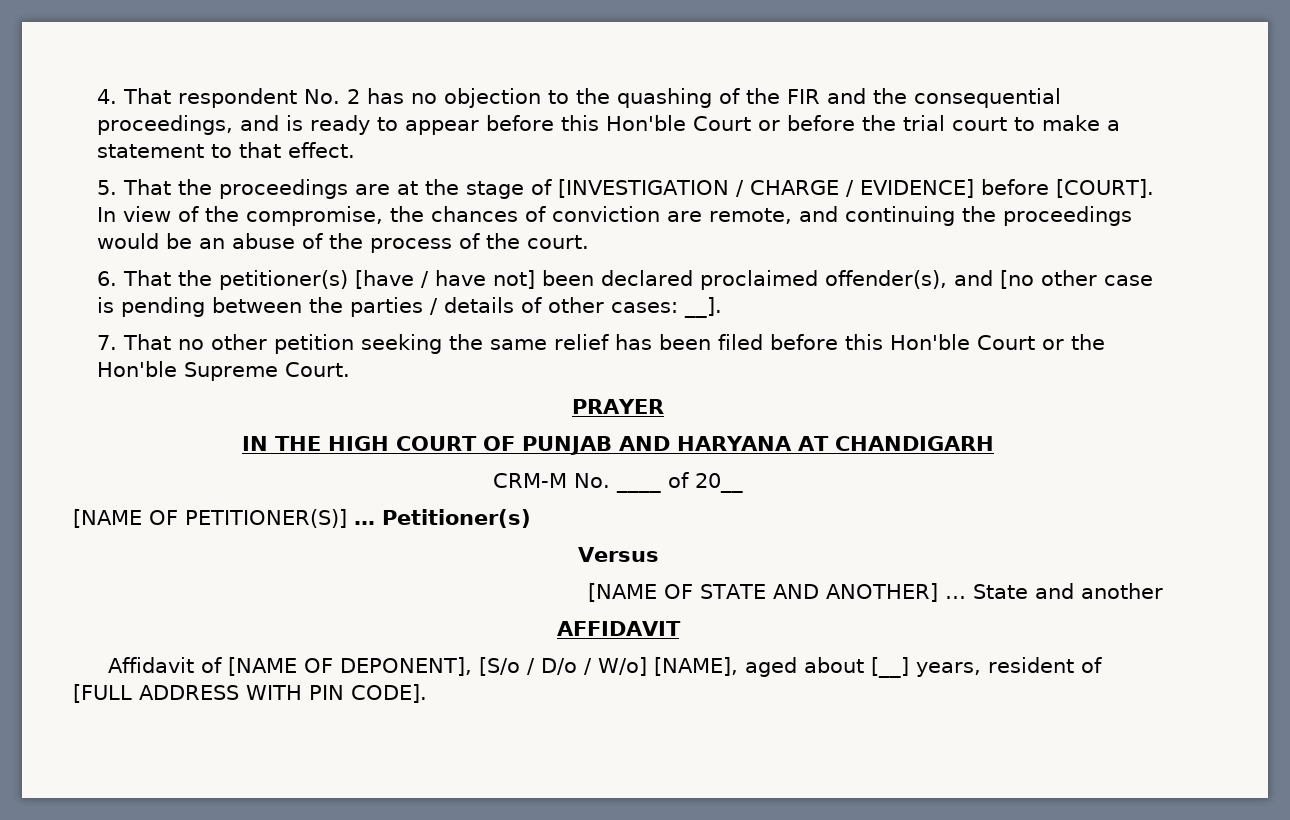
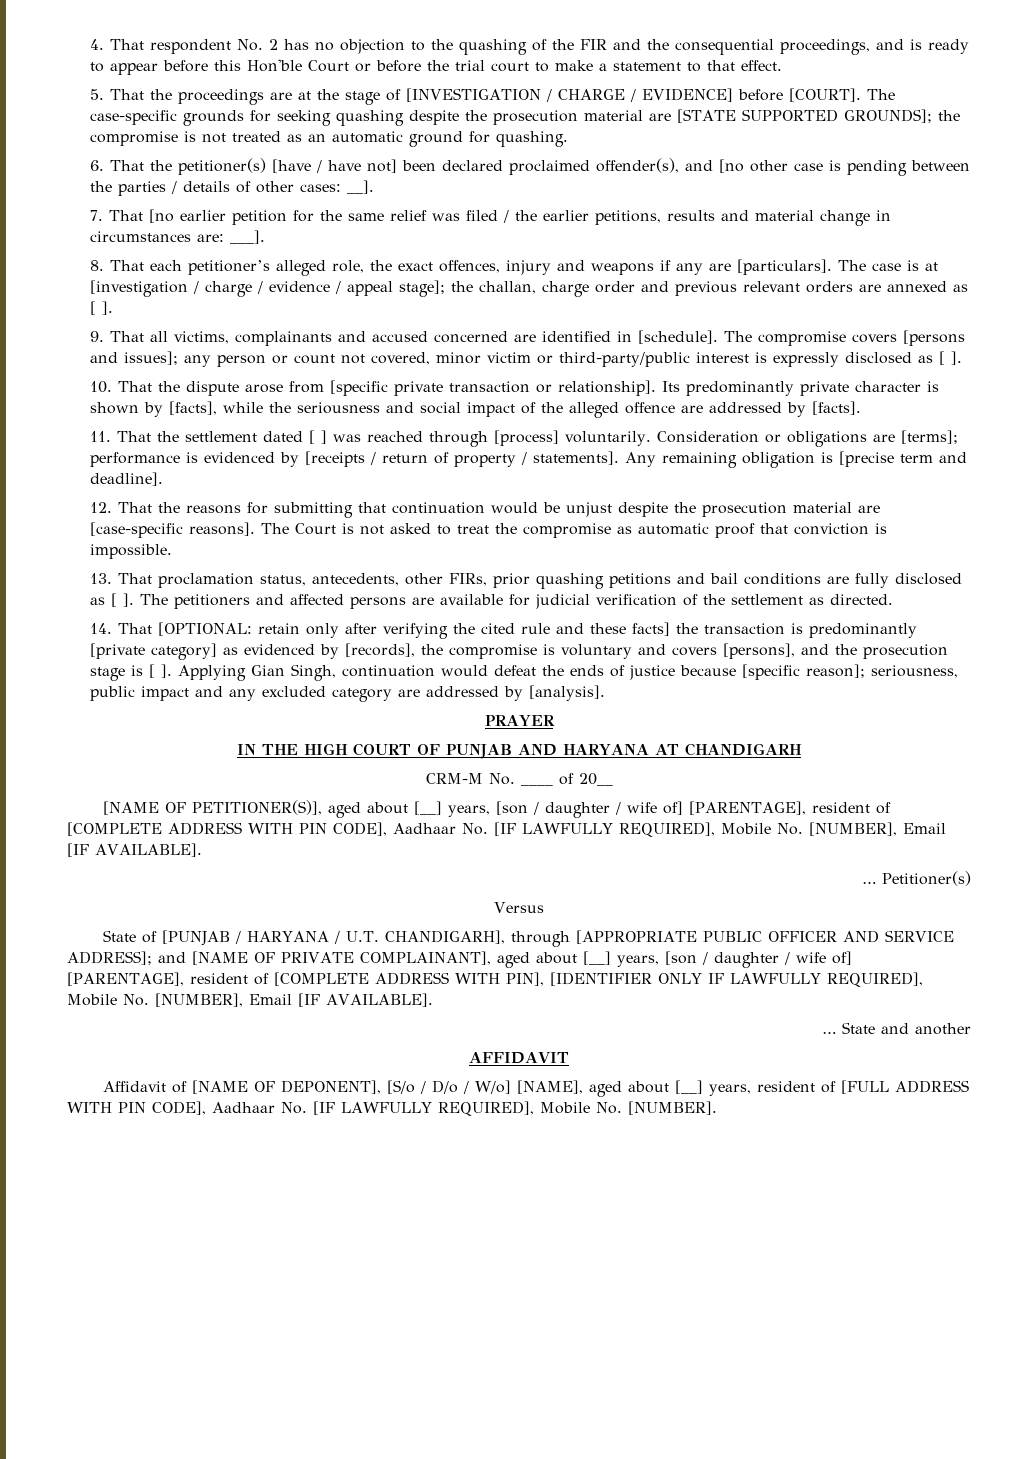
[96,206,1132,226] [96,233,589,253] In view of the compromise, the chances of conviction are remote, and continuing the proceedings would be an abuse of the process of the court. -> [867,89,896,100] [90,109,961,126] [90,131,569,147] The case-specific grounds for seeking quashing despite the prosecution material are [STATE SUPPORTED GROUNDS]; the compromise is not treated as an automatic ground for quashing.
[177,334,1105,354] [96,361,350,381] no other petition seeking the same relief has been filed before this Hon'ble Court or the Hon'ble Supreme Court. -> [149,209,892,226] [90,230,266,244] [90,259,939,276] [90,280,969,297] [90,301,114,315] [90,330,966,346] [90,351,963,367] [90,380,940,396] [90,401,862,418] [90,430,959,447] [90,451,968,468] [90,472,164,486] [90,502,881,518] [90,522,888,538] [90,544,173,559] [90,573,963,589] [90,593,894,609] [90,622,918,639] [90,643,949,660] [90,664,959,681] [90,685,606,702] [no earlier petition for the same relief was filed / the earlier petitions, results and material change in circumstances are: ___]. // 8. That each petitioner’s alleged role, the exact offences, injury and weapons if any are [particulars]. The case is at [investigation / charge / evidence / appeal stage]; the challan, charge order and previous relevant orders are annexed as [ ]. // 9. That all victims, complainants and accused concerned are identified in [schedule]. The compromise covers [persons and issues]; any person or count not covered, minor victim or third-party/public interest is expressly disclosed as [ ]. // 10. That the dispute arose from [specific private transaction or relationship]. Its predominantly private character is shown by [facts], while the seriousness and social impact of the alleged offence are addressed by [facts]. // 11. That the settlement dated [ ] was reached through [process] voluntarily. Consideration or obligations are [terms]; performance is evidenced by [receipts / return of property / statements]. Any remaining obligation is [precise term and deadline]. // 12. That the reasons for submitting that continuation would be unjust despite the prosecution material are [case-specific reasons]. The Court is not asked to treat the compromise as automatic proof that conviction is impossible. // 13. That proclamation status, antecedents, other FIRs, prior quashing petitions and bail conditions are fully disclosed as [ ]. The petitioners and affected persons are available for judicial verification of the settlement as directed. // 14. That [OPTIONAL: retain only after verifying the cited rule and these facts] the transaction is predominantly [private category] as evidenced by [records], the compromise is voluntary and covers [persons], and the prosecution stage is [ ]. Applying Gian Singh, continuation would defeat the ends of justice because [specific reason]; seriousness, public impact and any excluded category are addressed by [analysis].
[185,509,531,528] [577,547,659,562] [588,583,938,602] PETITIONER(S)] … Petitioner(s) // Versus // [NAME OF STATE AND ANOTHER] -> [191,800,891,818] [67,822,946,837] [67,843,202,857] [862,871,971,886] [494,902,545,913] [102,930,954,947] [67,951,852,968] [67,972,923,987] [67,993,433,1007] PETITIONER(S)], aged about [__] years, [son / daughter / wife of] [PARENTAGE], resident of [COMPLETE ADDRESS WITH PIN CODE], Aadhaar No. [IF LAWFULLY REQUIRED], Mobile No. [NUMBER], Email [IF AVAILABLE]. // … Petitioner(s) // Versus // State of [PUNJAB / HARYANA / U.T. CHANDIGARH], through [APPROPRIATE PUBLIC OFFICER AND SERVICE ADDRESS]; and [NAME OF PRIVATE COMPLAINANT], aged about [__] years, [son / daughter / wife of] [PARENTAGE], resident of [COMPLETE ADDRESS WITH PIN], [IDENTIFIER ONLY IF LAWFULLY REQUIRED], Mobile No. [NUMBER], Email [IF AVAILABLE]. //
[351,684,427,703] CODE]. -> [152,1101,717,1116] CODE], Aadhaar No. [IF LAWFULLY REQUIRED], Mobile No. [NUMBER].

